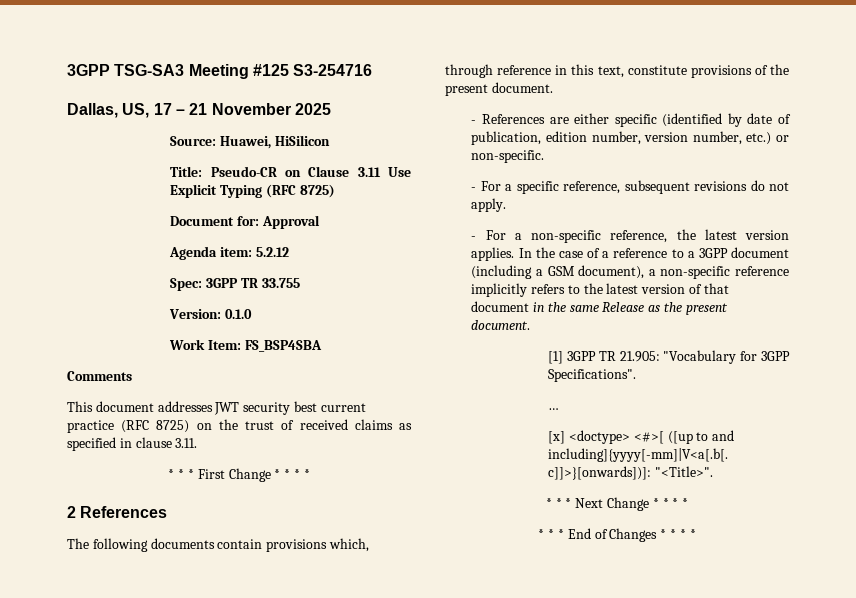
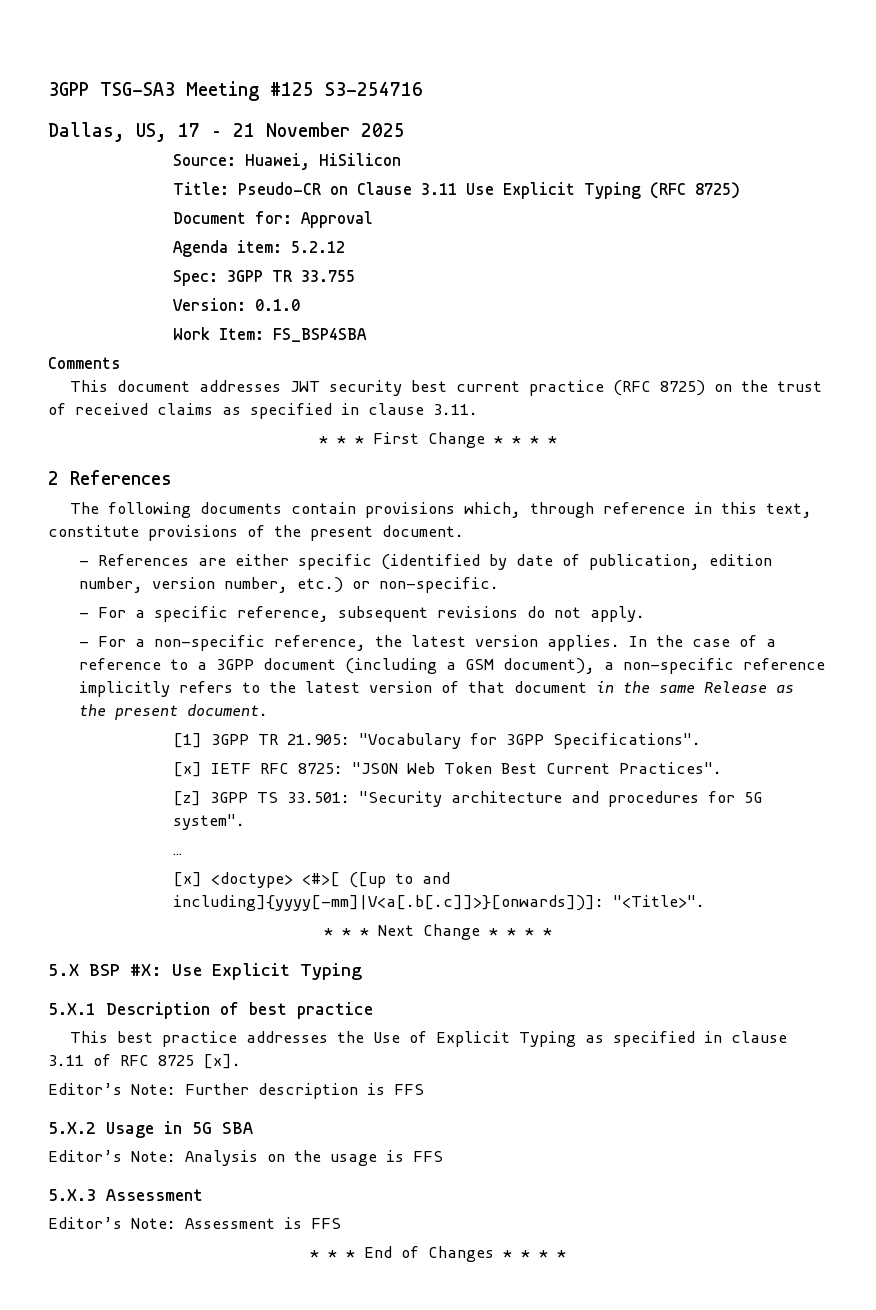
(637, 375) none -> [172,762,722,777] [172,791,762,807] [172,814,245,830] // [x] IETF RFC 8725: "JSON Web Token Best Current Practices". // [z] 3GPP TS 33.501: "Security architecture and procedures for 5G system".
(689, 503) none -> [48,963,362,980] [48,1002,373,1019] [70,1031,788,1047] [48,1054,241,1069] [48,1083,424,1099] [48,1121,253,1138] [48,1150,443,1166] [48,1189,203,1201] [48,1217,341,1229] // 5.X BSP #X: Use Explicit Typing // 5.X.1 Description of best practice // This best practice addresses the Use of Explicit Typing as specified in clause 3.11 of RFC 8725 [x]. // Editor’s Note: Further description is FFS // 5.X.2 Usage in 5G SBA // Editor’s Note: Analysis on the usage is FFS // 5.X.3 Assessment // Editor’s Note: Assessment is FFS

